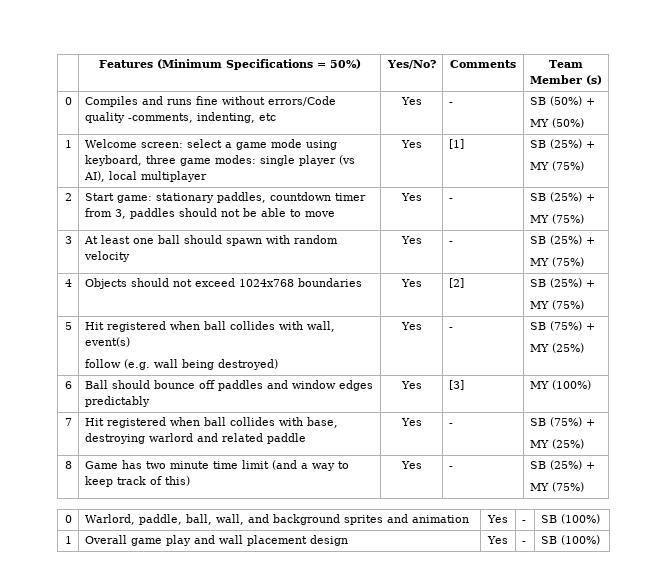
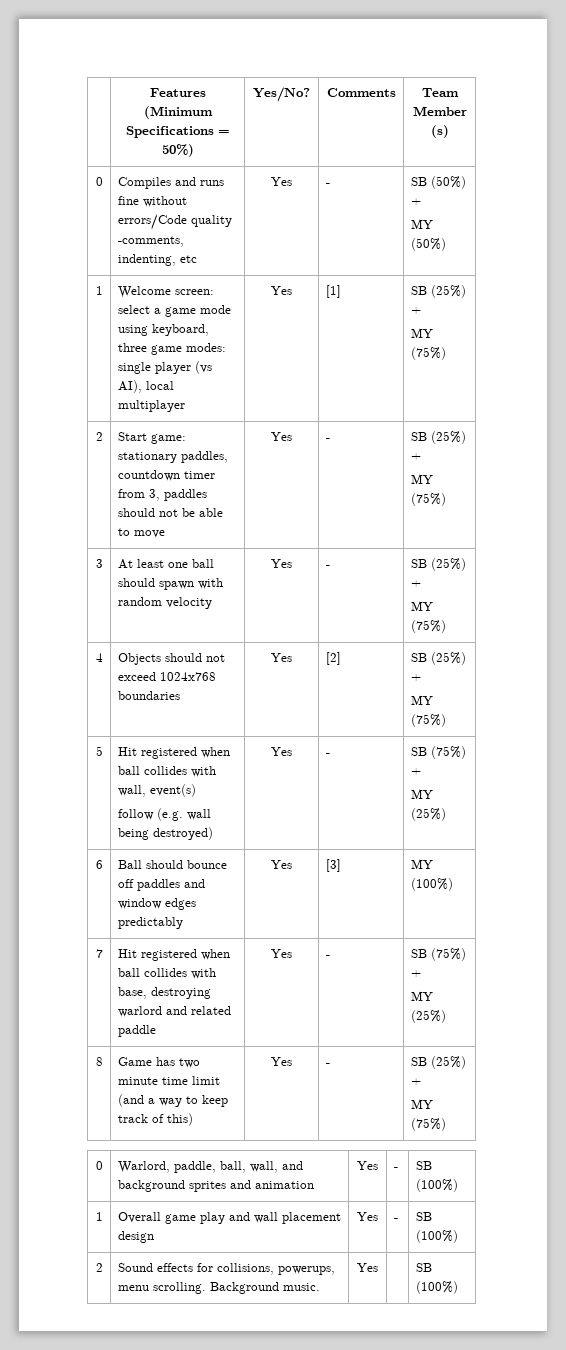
(600, 540) none -> [95,1263,103,1272] [117,1263,335,1275] [117,1282,320,1294] [357,1263,378,1272] [415,1263,432,1272] [415,1281,458,1294] // 2 | Sound effects for collisions, powerups, menu scrolling. Background music. | Yes | | SB (100%)

